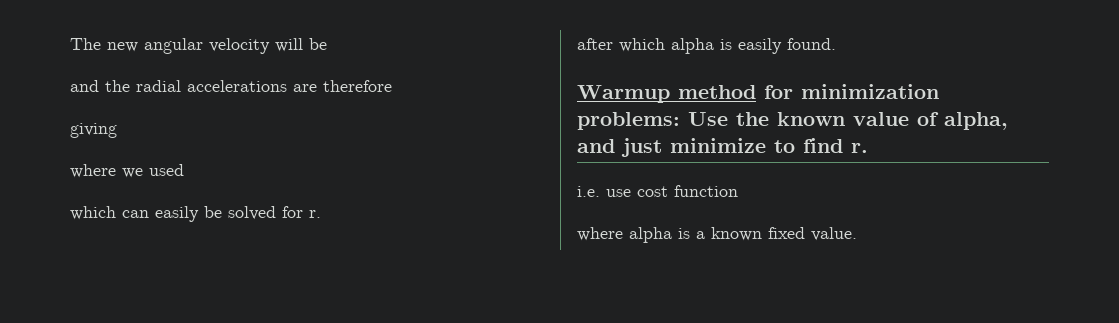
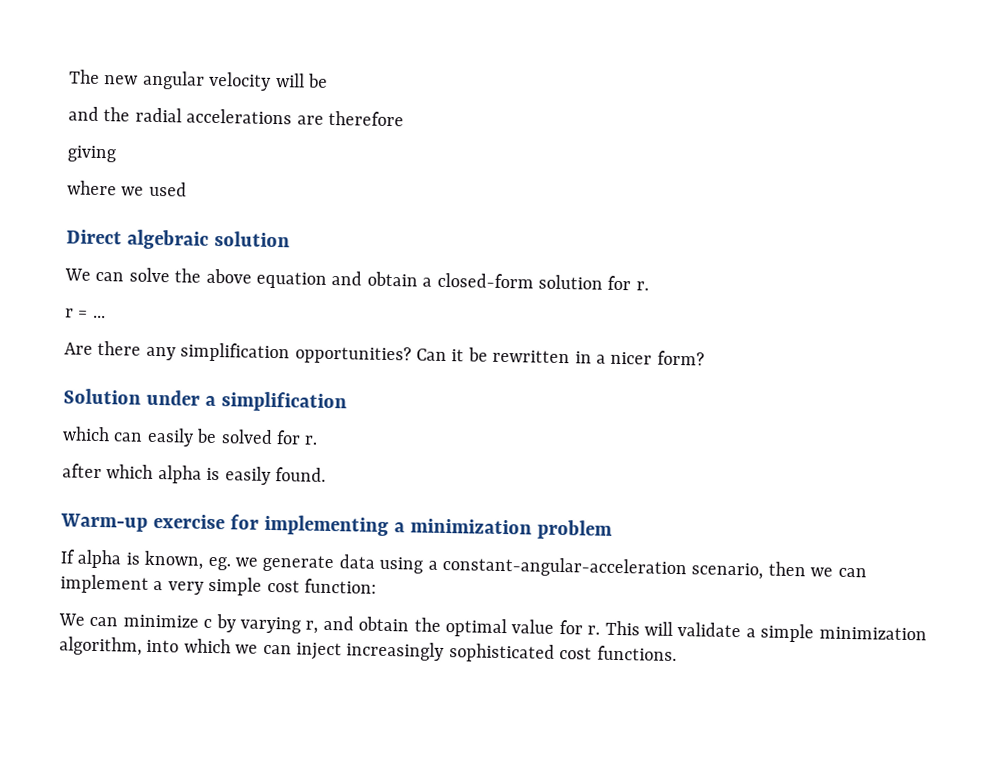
(184, 170) none -> [66,229,290,250] [64,267,649,291] [65,308,106,319] [64,340,705,366] [63,388,347,413] // Direct algebraic solution // We can solve the above equation and obtain a closed-form solution for r. // r = ... // Are there any simplification opportunities? Can it be rewritten in a nicer form? // Solution under a simplification
[577,84,939,103] [577,112,1008,130] [577,138,868,157] [577,185,738,197] [577,227,857,243] Warmup method for minimization problems: Use the known value of alpha, and just minimize to find r. // i.e. use cost function // where alpha is a known fixed value. -> [60,513,613,540] [60,549,867,580] [60,574,377,596] [58,613,927,643] [59,636,677,663] Warm-up exercise for implementing a minimization problem // If alpha is known, eg. we generate data using a constant-angular-acceleration scenario, then we can implement a very simple cost function: // We can minimize c by varying r, and obtain the optimal value for r. This will validate a simple minimization algorithm, into which we can inject increasingly sophisticated cost functions.

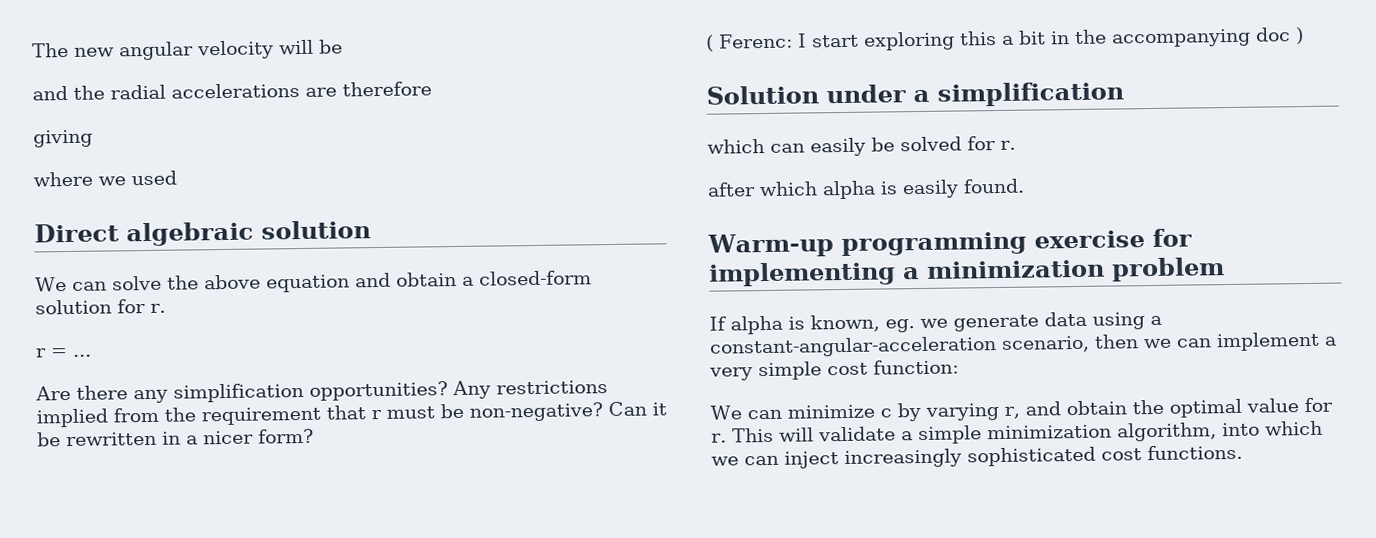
(412, 355) none -> [452,380,608,400] [36,402,603,428] Any restrictions implied from the requirement that r must be non-negative?
(705, 358) none -> [705,27,1304,52] // ( Ferenc: I start exploring this a bit in the accompanying doc )
(148, 522) none -> [840,231,1027,257] programming

